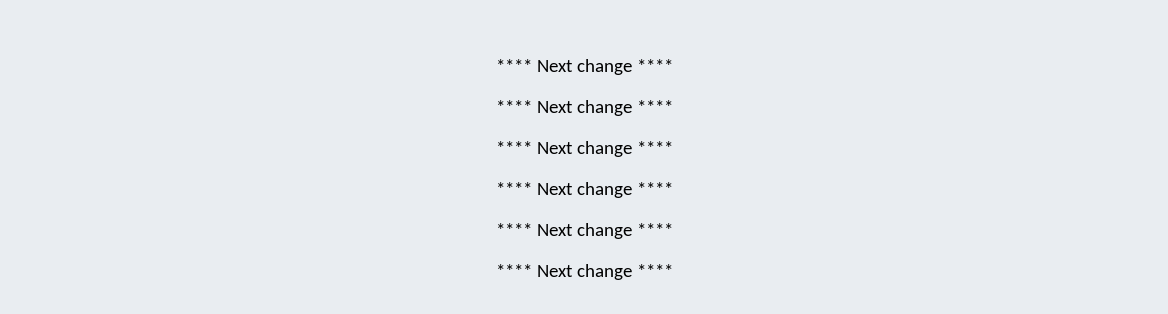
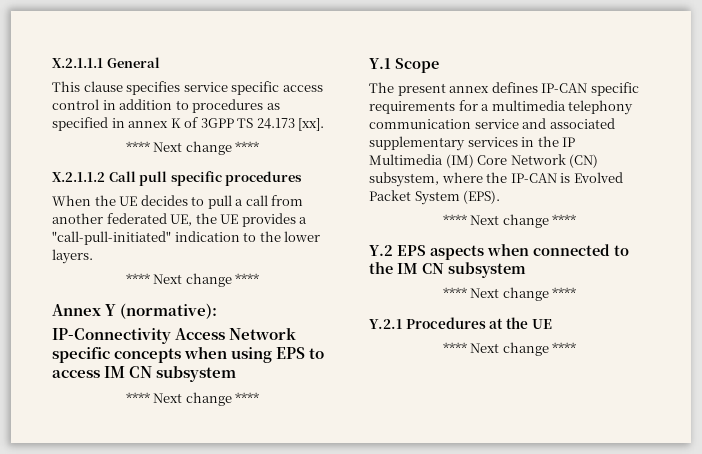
[495,59,673,75] [495,100,673,116] [495,141,673,157] [495,182,673,198] [495,223,673,239] **** Next change **** // **** Next change **** // **** Next change **** // **** Next change **** // **** Next change **** -> [52,57,160,68] [52,81,323,95] [52,99,280,113] [52,117,325,131] [125,141,260,155] [52,171,303,186] [52,195,304,209] [52,213,308,227] [52,231,321,245] [52,249,93,264] [125,273,260,287] [52,303,218,319] [52,327,297,344] [52,346,325,363] [52,366,237,382] [125,392,260,406] [369,58,439,73] [369,82,639,96] [369,100,634,115] [369,118,615,129] [369,136,576,151] [369,154,599,168] [369,172,623,187] [369,190,501,205] [442,214,577,228] [369,244,629,260] [369,262,526,278] [442,287,577,301] [369,317,552,329] X.2.1.1.1 General // This clause specifies service specific access control in addition to procedures as specified in annex K of 3GPP TS 24.173 [xx]. // **** Next change **** // X.2.1.1.2 Call pull specific procedures // When the UE decides to pull a call from another federated UE, the UE provides a "call-pull-initiated" indication to the lower layers. // **** Next change **** // Annex Y (normative): // IP-Connectivity Access Network specific concepts when using EPS to access IM CN subsystem // **** Next change **** // Y.1 Scope // The present annex defines IP-CAN specific requirements for a multimedia telephony communication service and associated supplementary services in the IP Multimedia (IM) Core Network (CN) subsystem, where the IP-CAN is Evolved Packet System (EPS). // **** Next change **** // Y.2 EPS aspects when connected to the IM CN subsystem // **** Next change **** // Y.2.1 Procedures at the UE

